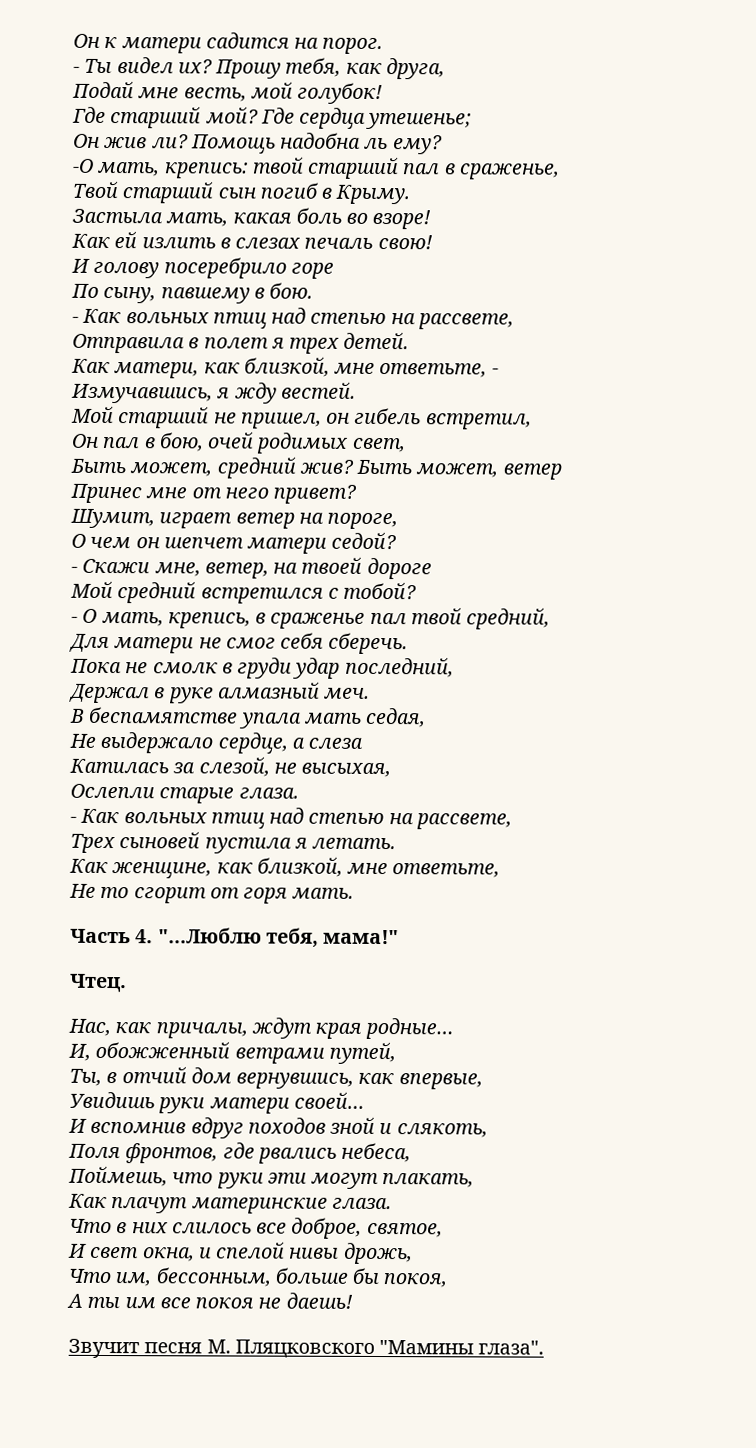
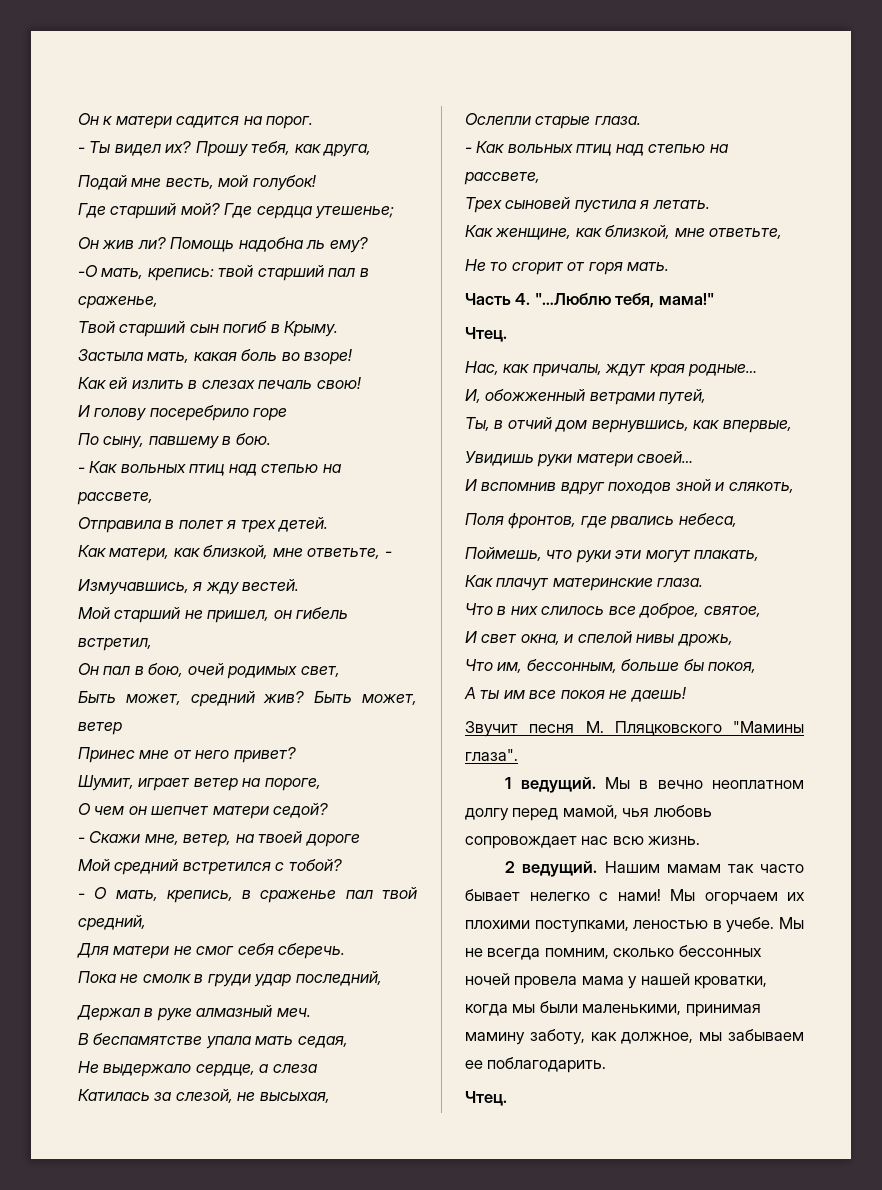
(545, 1347) none -> [505,777,805,793] [465,805,712,821] [465,836,701,849] [505,861,804,877] [465,889,805,905] [465,917,804,933] [465,945,762,960] [465,973,768,989] [465,1001,761,1017] [465,1029,804,1045] [465,1057,607,1073] [465,1091,507,1106] // 1 ведущий. Мы в вечно неоплатном долгу перед мамой, чья любовь сопровождает нас всю жизнь. // 2 ведущий. Нашим мамам так часто бывает нелегко с нами! Мы огорчаем их плохими поступками, леностью в учебе. Мы не всегда помним, сколько бессонных ночей провела мама у нашей кроватки, когда мы были маленькими, принимая мамину заботу, как должное, мы забываем ее поблагодарить. // Чтец.

